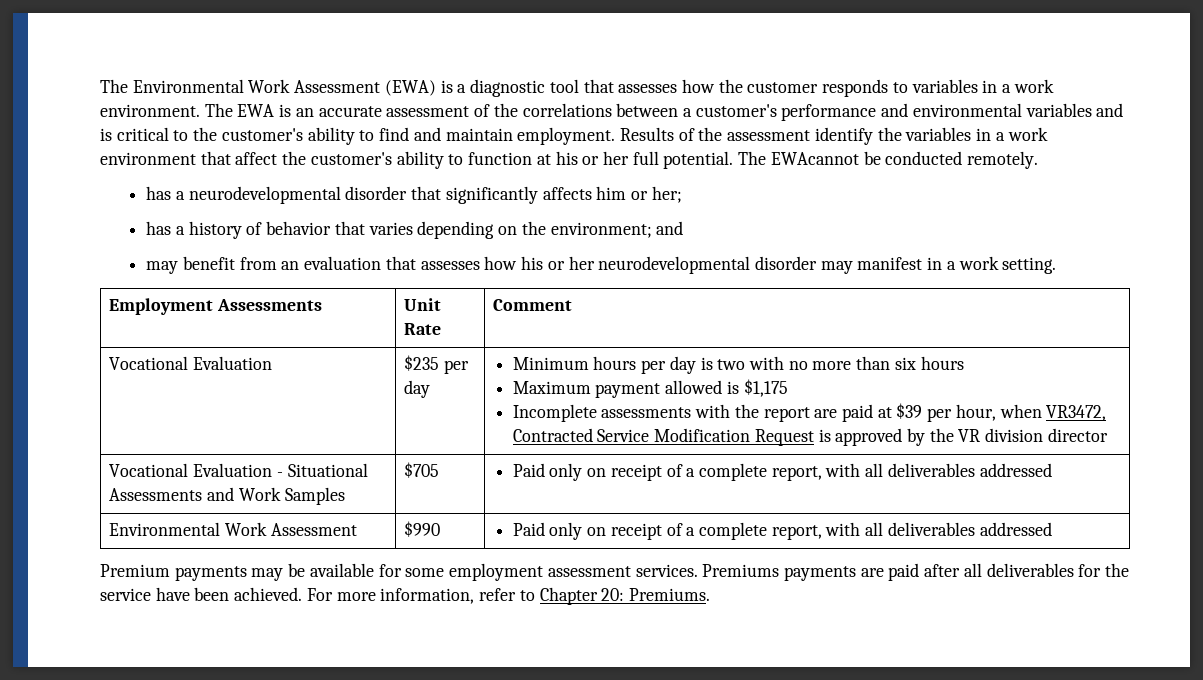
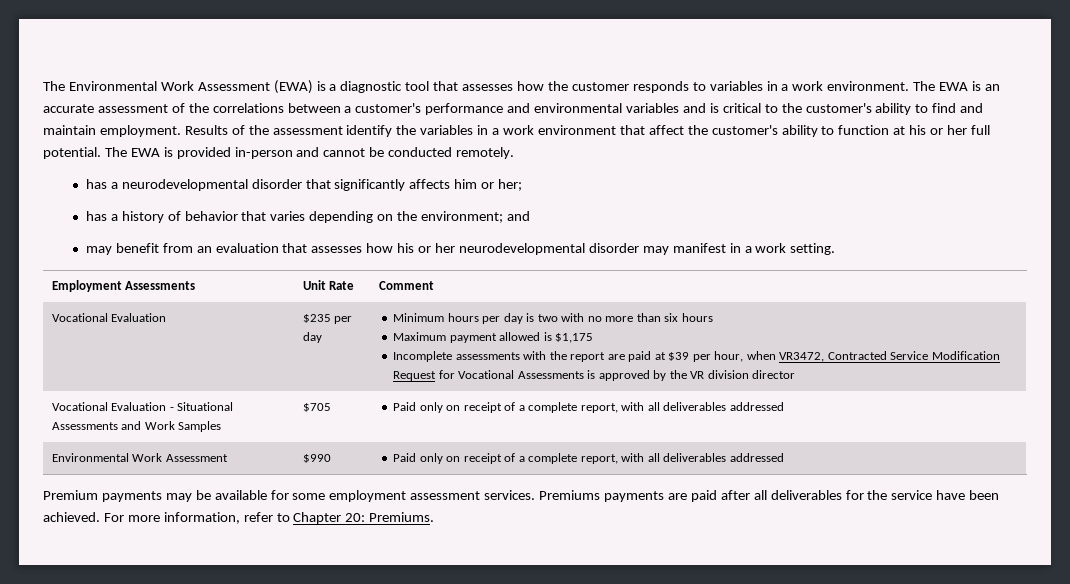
[770,152,859,165] EWAcannot -> [130,147,366,159] EWA is provided in-person and cannot
(814, 437) none -> [438,370,584,379] for Vocational Assessments

